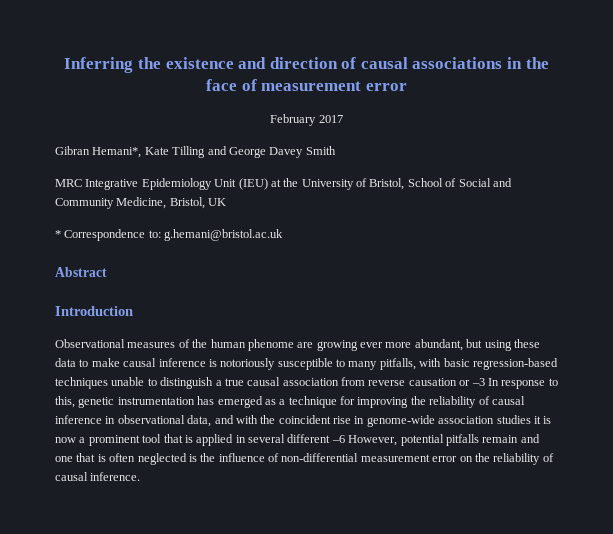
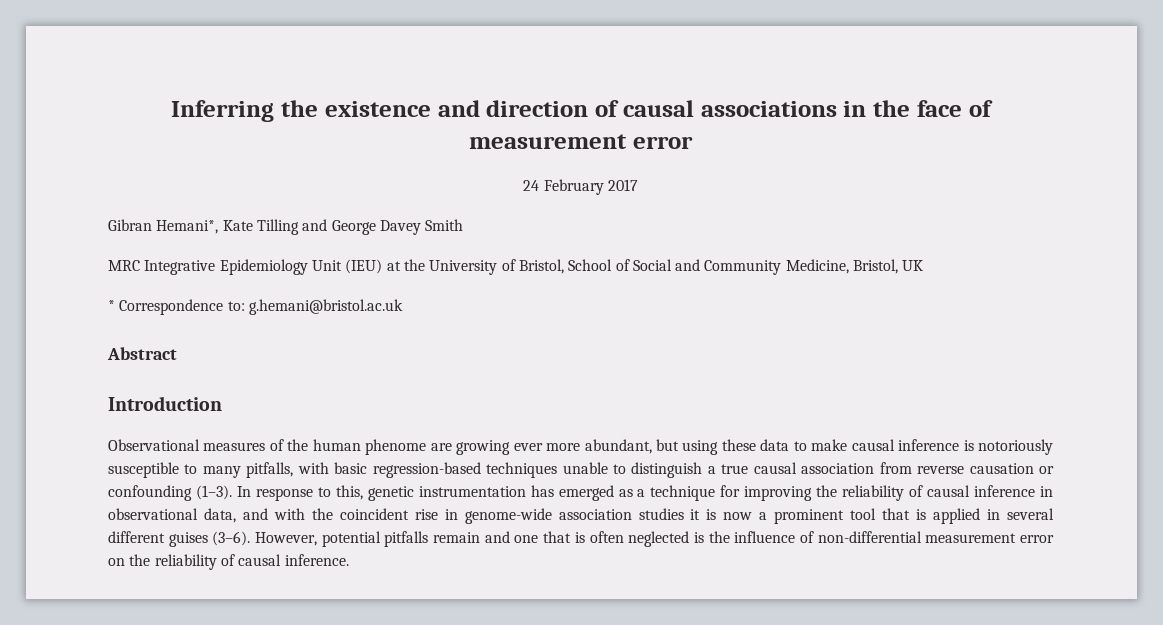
(407, 87) none -> [523,180,540,191] 24
[471,378,485,386] –3 -> [108,485,232,501] confounding (1–3).
[331,435,345,443] –6 -> [168,531,251,547] guises (3–6).

